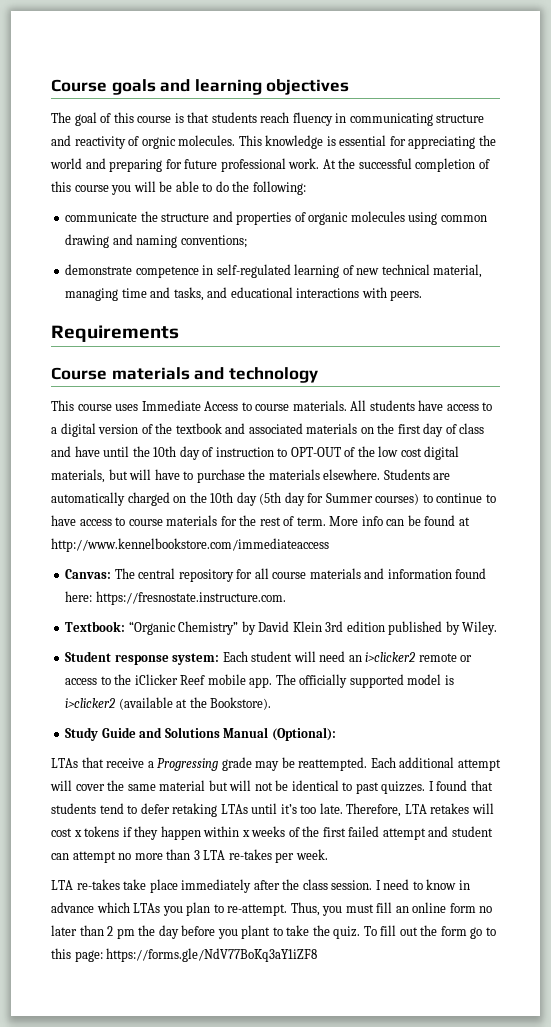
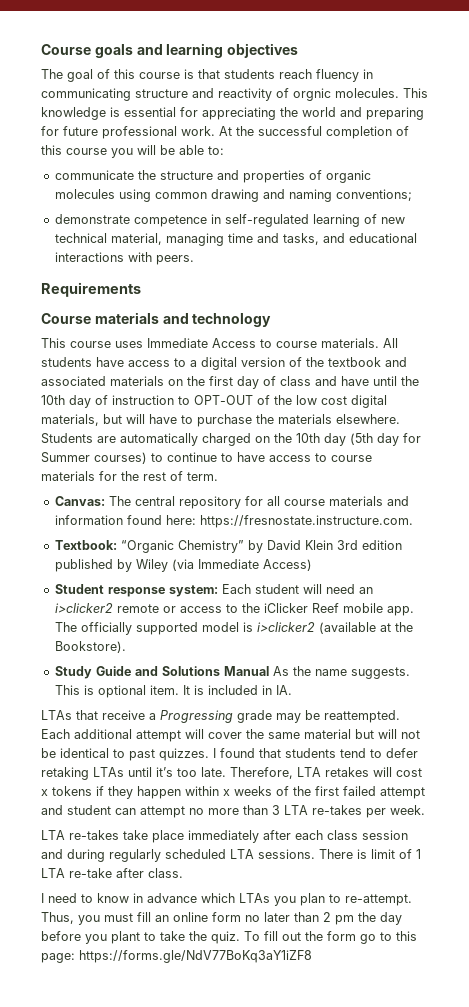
[202,181,306,195] to do the following: -> [208,146,224,155] to:
[329,515,470,526] [51,538,329,552] More info can be found at http://www.kennelbookstore.com/immediateaccess -> (218, 476) none
[462,621,498,635] Wiley. -> [135,559,312,572] Wiley (via Immediate Access)
[271,727,336,741] (Optional): -> [272,666,410,679] [54,685,292,698] As the name suggests. This is optional item. It is included in IA.
[282,879,373,890] the class session. -> [295,830,408,840] [41,849,421,862] [41,868,183,878] each class session and during regularly scheduled LTA sessions. There is limit of 1 LTA re-take after class. //

